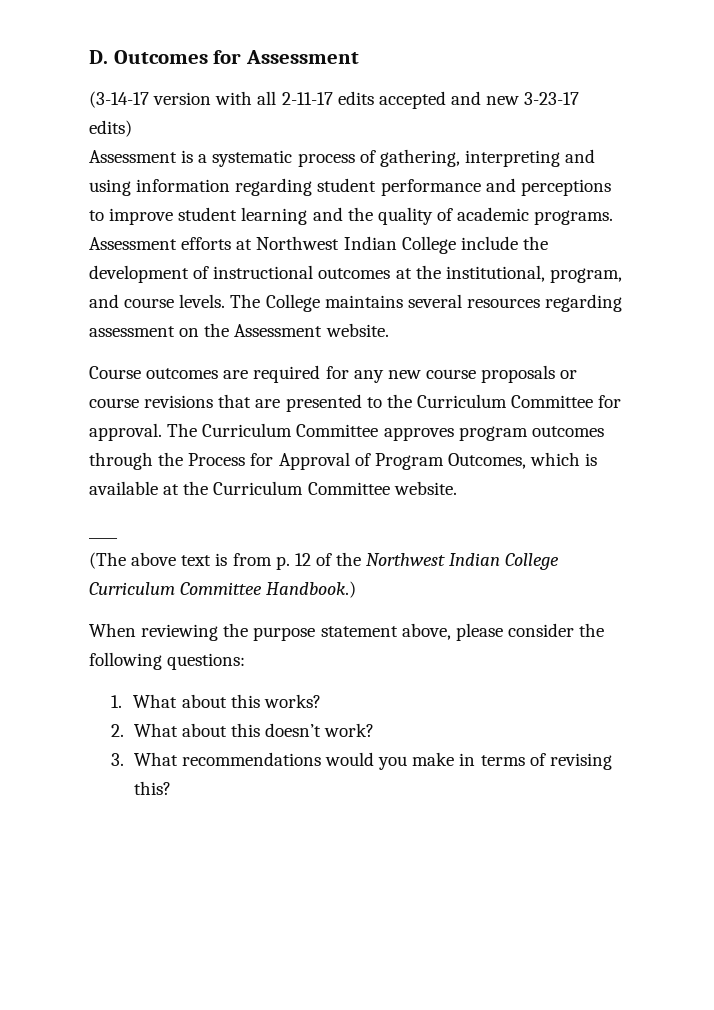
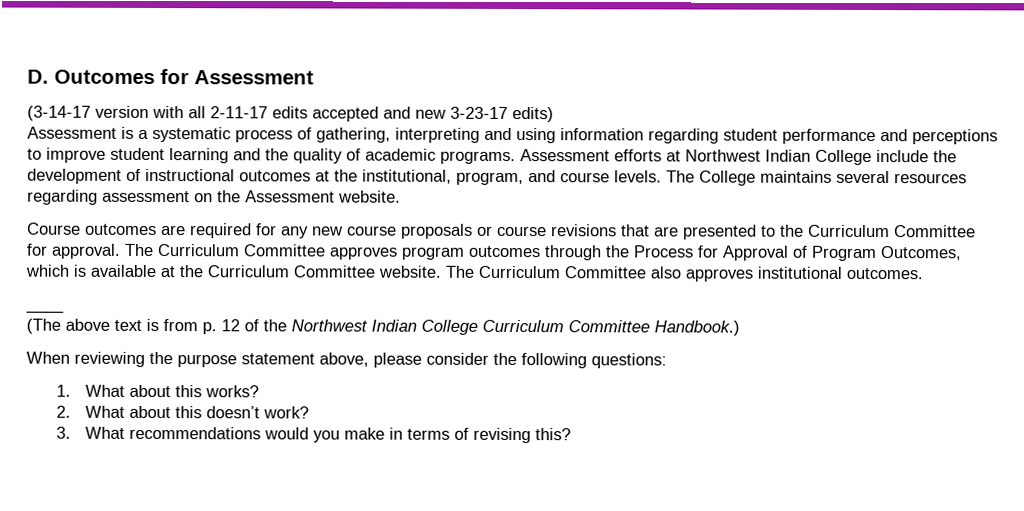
(457, 488) none -> [445,265,923,282] The Curriculum Committee also approves institutional outcomes.

